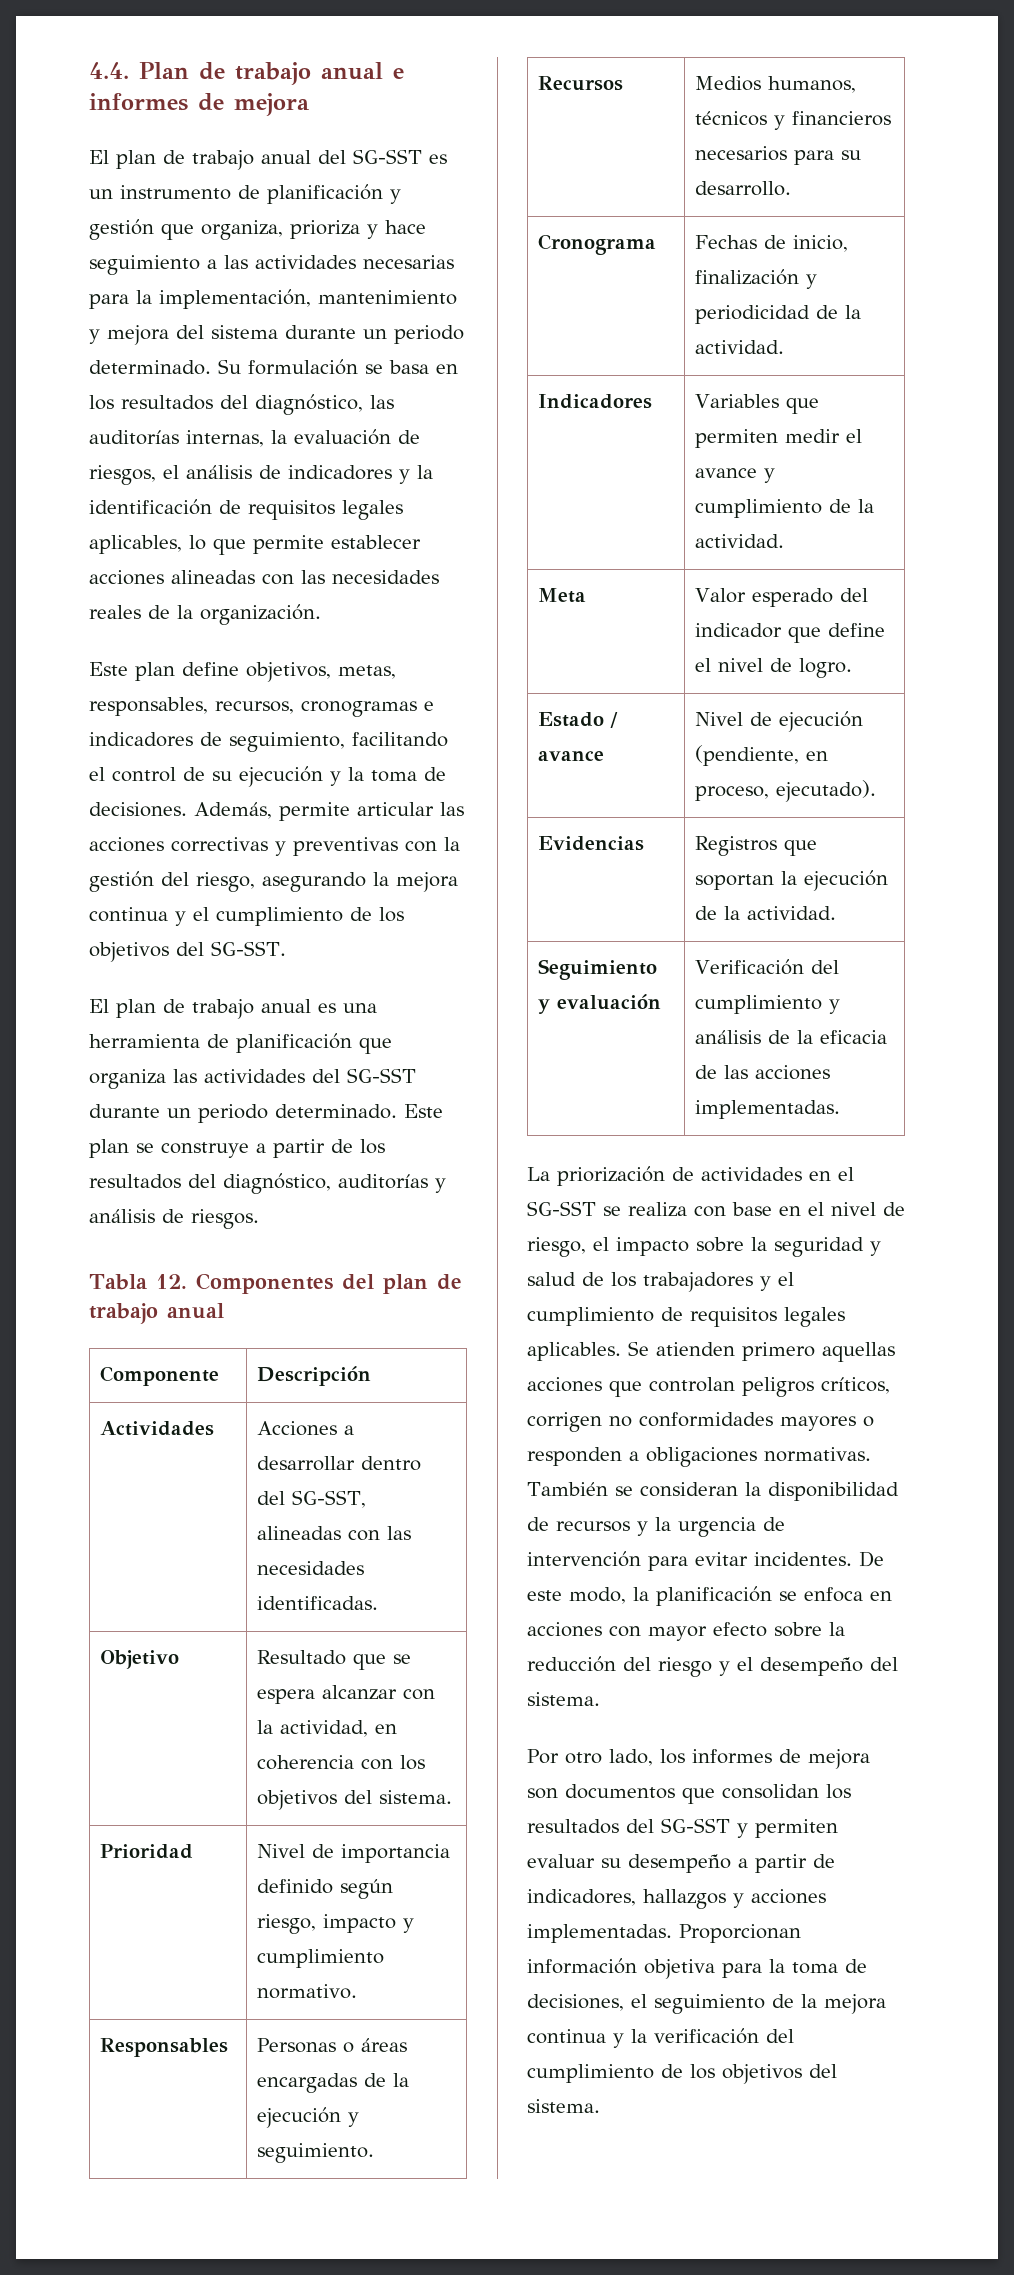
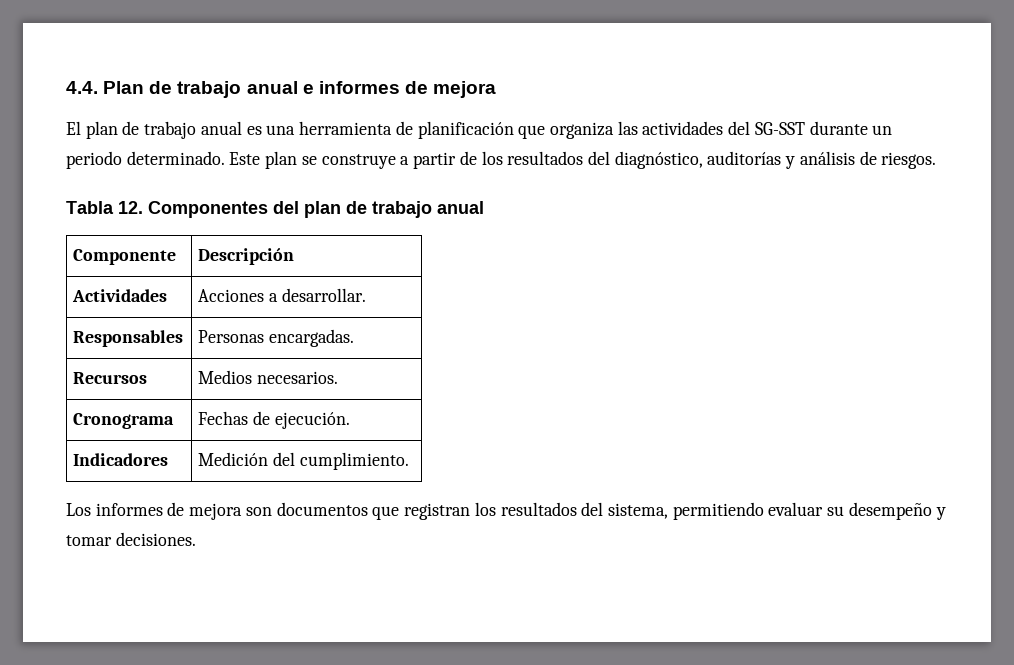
[89,149,447,170] [89,184,401,204] [89,219,426,240] [89,255,454,275] [89,289,457,309] [89,325,464,345] [89,359,458,375] [89,394,394,415] [89,429,420,447] [89,465,433,485] [89,499,403,520] [89,535,421,555] [89,570,439,585] [89,604,321,625] [89,662,396,682] [89,697,434,717] [89,732,448,752] [89,766,446,787] [89,802,464,821] [89,837,460,856] [89,871,458,892] [89,907,404,926] [89,941,286,962] // El plan de trabajo anual del SG-SST es un instrumento de planificación y gestión que organiza, prioriza y hace seguimiento a las actividades necesarias para la implementación, mantenimiento y mejora del sistema durante un periodo determinado. Su formulación se basa en los resultados del diagnóstico, las auditorías internas, la evaluación de riesgos, el análisis de indicadores y la identificación de requisitos legales aplicables, lo que permite establecer acciones alineadas con las necesidades reales de la organización. // Este plan define objetivos, metas, responsables, recursos, cronogramas e indicadores de seguimiento, facilitando el control de su ejecución y la toma de decisiones. Además, permite articular las acciones correctivas y preventivas con la gestión del riesgo, asegurando la mejora continua y el cumplimiento de los objetivos del SG-SST. -> (497, 89) none
[257,1456,422,1471] [257,1490,367,1508] [257,1526,412,1541] [257,1561,365,1575] [257,1596,379,1610] [100,1650,180,1669] [257,1650,412,1670] [257,1685,436,1704] [257,1720,398,1737] [257,1755,426,1770] [257,1790,453,1810] [100,1844,194,1859] [257,1844,451,1863] [257,1879,394,1899] [257,1914,415,1934] [257,1949,385,1968] [257,1984,358,1999] [100,2038,229,2057] [257,2038,408,2053] [257,2073,410,2093] [257,2107,360,2128] [257,2143,375,2163] [538,76,624,91] [695,76,857,93] [695,111,892,130] [695,146,862,165] [695,181,792,196] [538,234,657,255] [695,235,849,252] [695,269,818,289] [695,305,862,324] [695,340,785,354] [538,394,653,409] [695,394,820,414] [695,429,863,448] [695,468,776,483] [695,499,875,518] [695,534,785,548] [538,588,587,603] [695,588,869,607] [695,623,886,643] [695,658,853,678] [538,712,619,728] [538,751,605,761] [695,711,864,732] [695,745,829,766] [695,780,877,802] [538,836,645,851] [695,836,818,856] [695,870,889,891] [695,906,837,920] [538,959,658,980] [538,994,662,1014] [695,959,840,975] [695,995,841,1014] [695,1030,888,1044] [695,1065,831,1080] [695,1100,841,1119] [527,1166,854,1186] [527,1201,905,1217] [527,1237,881,1257] [527,1272,794,1292] [527,1307,845,1327] [527,1341,895,1362] [527,1377,890,1397] [527,1412,874,1432] [527,1447,871,1467] [527,1482,899,1501] [527,1517,785,1537] [527,1551,884,1571] [527,1586,892,1606] [527,1622,845,1641] [527,1656,898,1677] [527,1692,600,1706] [527,1749,685,1766] desarrollar dentro del SG-SST, alineadas con las necesidades identificadas. // Objetivo | Resultado que se espera alcanzar con la actividad, en coherencia con los objetivos del sistema. // Prioridad | Nivel de importancia definido según riesgo, impacto y cumplimiento normativo. // Responsables | Personas o áreas encargadas de la ejecución y seguimiento. // Recursos | Medios humanos, técnicos y financieros necesarios para su desarrollo. // Cronograma | Fechas de inicio, finalización y periodicidad de la actividad. // Indicadores | Variables que permiten medir el avance y cumplimiento de la actividad. // Meta | Valor esperado del indicador que define el nivel de logro. // Estado / avance | Nivel de ejecución (pendiente, en proceso, ejecutado). // Evidencias | Registros que soportan la ejecución de la actividad. // Seguimiento y evaluación | Verificación del cumplimiento y análisis de la eficacia de las acciones implementadas. // La priorización de actividades en el SG-SST se realiza con base en el nivel de riesgo, el impacto sobre la seguridad y salud de los trabajadores y el cumplimiento de requisitos legales aplicables. Se atienden primero aquellas acciones que controlan peligros críticos, corrigen no conformidades mayores o responden a obligaciones normativas. También se consideran la disponibilidad de recursos y la urgencia de intervención para evitar incidentes. De este modo, la planificación se enfoca en acciones con mayor efecto sobre la reducción del riesgo y el desempeño del sistema. // Por otro lado, los -> [281,288,366,302] [73,330,184,347] [198,329,355,347] [73,372,148,384] [198,370,339,384] [73,413,175,429] [198,411,350,429] [73,453,169,466] [198,452,409,470] [66,503,91,516] desarrollar. // Responsables | Personas encargadas. // Recursos | Medios necesarios. // Cronograma | Fechas de ejecución. // Indicadores | Medición del cumplimiento. // Los
[722,1784,851,1799] [527,1818,838,1838] [527,1854,835,1873] [527,1889,826,1909] [527,1924,801,1943] [527,1958,867,1979] [527,1994,886,2014] [527,2028,794,2048] [527,2064,837,2084] [527,2099,600,2113] consolidan los resultados del SG-SST y permiten evaluar su desempeño a partir de indicadores, hallazgos y acciones implementadas. Proporcionan información objetiva para la toma de decisiones, el seguimiento de la mejora continua y la verificación del cumplimiento de los objetivos del sistema. -> [404,502,946,520] [66,532,196,546] registran los resultados del sistema, permitiendo evaluar su desempeño y tomar decisiones.

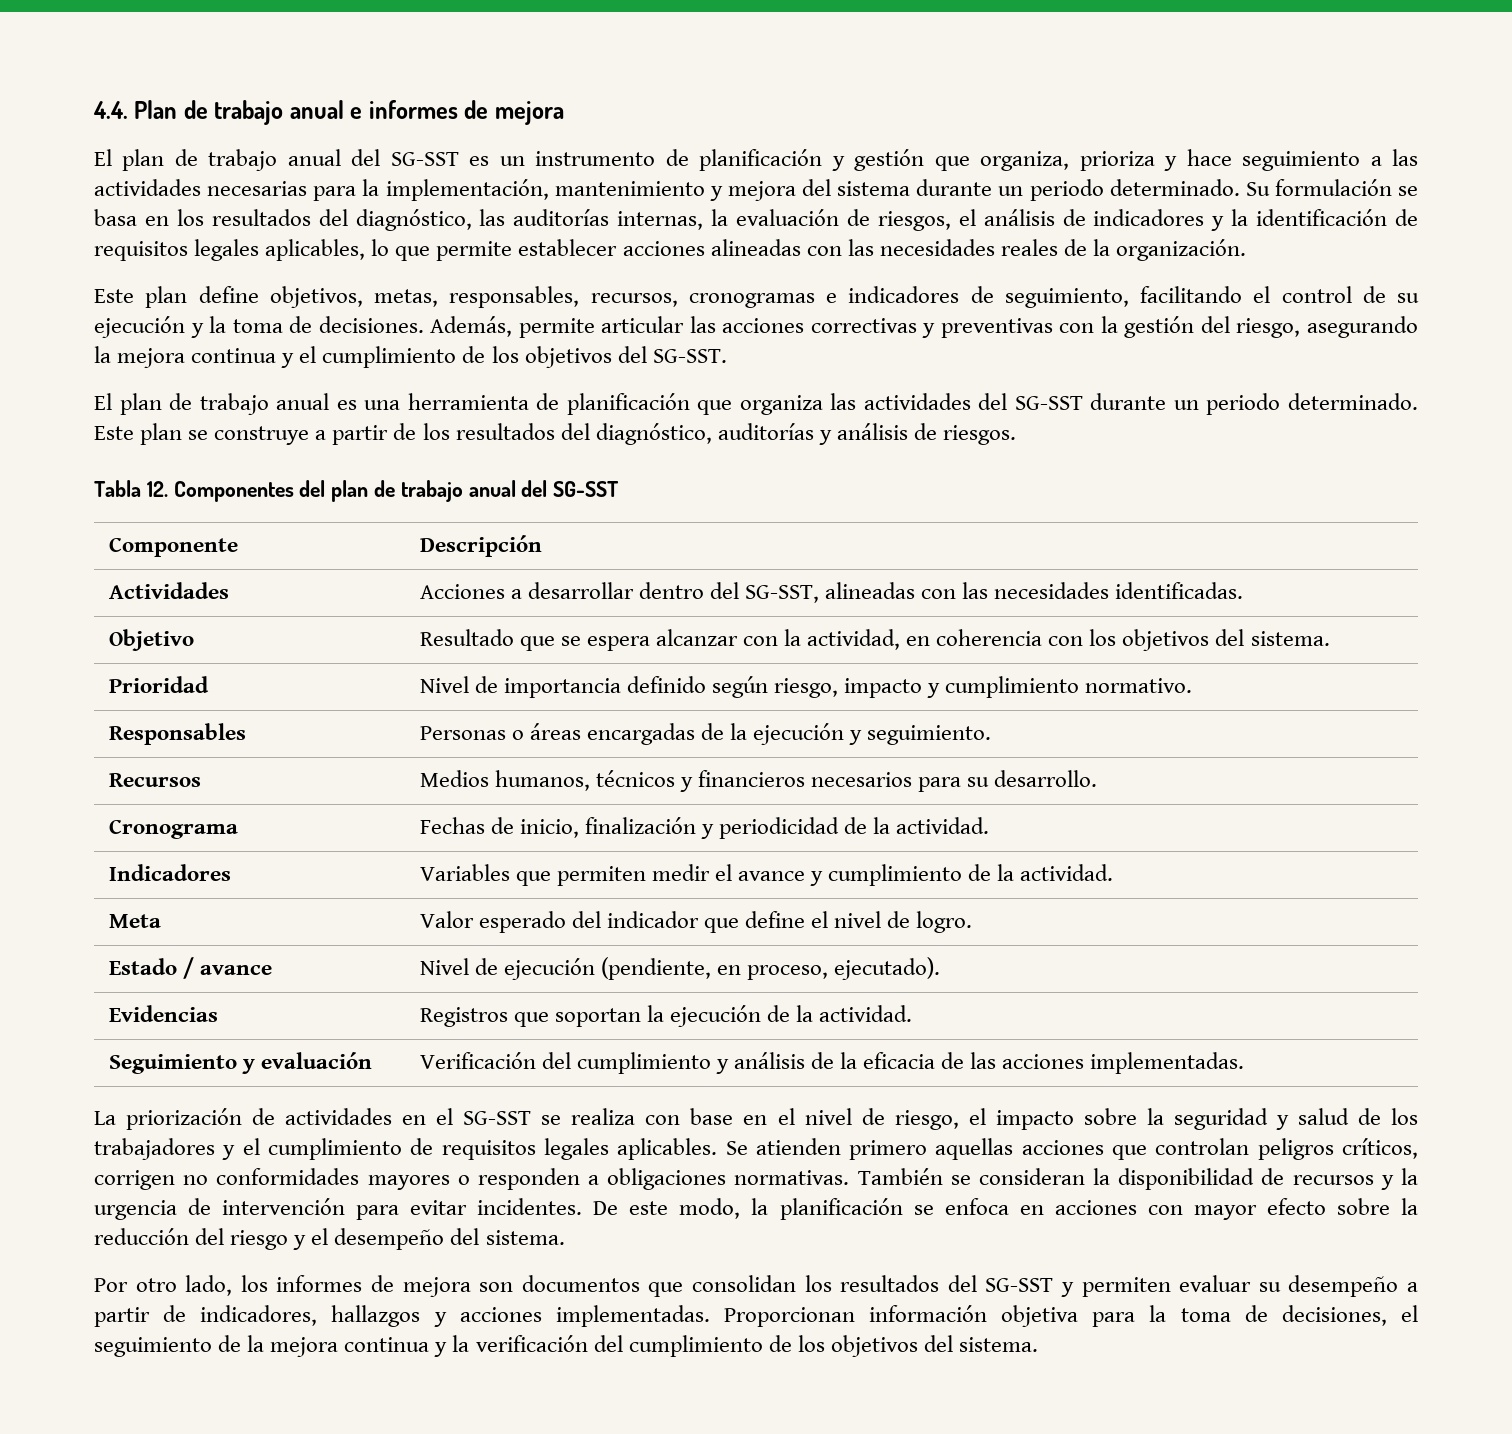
(497, 89) none -> [94,149,1418,171] [94,179,1418,201] [94,209,1418,231] [94,239,1247,261] [94,286,1419,308] [94,316,1418,338] [94,346,727,368] // El plan de trabajo anual del SG-SST es un instrumento de planificación y gestión que organiza, prioriza y hace seguimiento a las actividades necesarias para la implementación, mantenimiento y mejora del sistema durante un periodo determinado. Su formulación se basa en los resultados del diagnóstico, las auditorías internas, la evaluación de riesgos, el análisis de indicadores y la identificación de requisitos legales aplicables, lo que permite establecer acciones alineadas con las necesidades reales de la organización. // Este plan define objetivos, metas, responsables, recursos, cronogramas e indicadores de seguimiento, facilitando el control de su ejecución y la toma de decisiones. Además, permite articular las acciones correctivas y preventivas con la gestión del riesgo, asegurando la mejora continua y el cumplimiento de los objetivos del SG-SST.
(484, 207) none -> [521,480,620,497] del SG-SST
[281,288,366,302] [73,330,184,347] [198,329,355,347] [73,372,148,384] [198,370,339,384] [73,413,175,429] [198,411,350,429] [73,453,169,466] [198,452,409,470] [66,503,91,516] desarrollar. // Responsables | Personas encargadas. // Recursos | Medios necesarios. // Cronograma | Fechas de ejecución. // Indicadores | Medición del cumplimiento. // Los -> [527,582,1244,603] [108,629,194,651] [419,629,1330,651] [108,676,209,693] [419,676,1193,698] [108,723,246,745] [419,723,992,745] [108,773,201,787] [419,770,1098,792] [108,819,238,839] [419,817,990,839] [108,864,231,881] [419,864,1114,886] [108,914,161,928] [419,911,973,933] [108,957,272,979] [419,957,940,980] [108,1005,218,1022] [419,1005,913,1027] [108,1052,372,1074] [419,1052,1245,1074] [94,1108,1419,1130] [94,1138,1418,1160] [94,1168,1418,1190] [94,1198,1418,1220] [94,1228,565,1250] [94,1275,268,1296] desarrollar dentro del SG-SST, alineadas con las necesidades identificadas. // Objetivo | Resultado que se espera alcanzar con la actividad, en coherencia con los objetivos del sistema. // Prioridad | Nivel de importancia definido según riesgo, impacto y cumplimiento normativo. // Responsables | Personas o áreas encargadas de la ejecución y seguimiento. // Recursos | Medios humanos, técnicos y financieros necesarios para su desarrollo. // Cronograma | Fechas de inicio, finalización y periodicidad de la actividad. // Indicadores | Variables que permiten medir el avance y cumplimiento de la actividad. // Meta | Valor esperado del indicador que define el nivel de logro. // Estado / avance | Nivel de ejecución (pendiente, en proceso, ejecutado). // Evidencias | Registros que soportan la ejecución de la actividad. // Seguimiento y evaluación | Verificación del cumplimiento y análisis de la eficacia de las acciones implementadas. // La priorización de actividades en el SG-SST se realiza con base en el nivel de riesgo, el impacto sobre la seguridad y salud de los trabajadores y el cumplimiento de requisitos legales aplicables. Se atienden primero aquellas acciones que controlan peligros críticos, corrigen no conformidades mayores o responden a obligaciones normativas. También se consideran la disponibilidad de recursos y la urgencia de intervención para evitar incidentes. De este modo, la planificación se enfoca en acciones con mayor efecto sobre la reducción del riesgo y el desempeño del sistema. // Por otro lado, los
[404,502,946,520] [66,532,196,546] registran los resultados del sistema, permitiendo evaluar su desempeño y tomar decisiones. -> [692,1275,1418,1297] [94,1305,1419,1327] [94,1335,1039,1357] consolidan los resultados del SG-SST y permiten evaluar su desempeño a partir de indicadores, hallazgos y acciones implementadas. Proporcionan información objetiva para la toma de decisiones, el seguimiento de la mejora continua y la verificación del cumplimiento de los objetivos del sistema.

